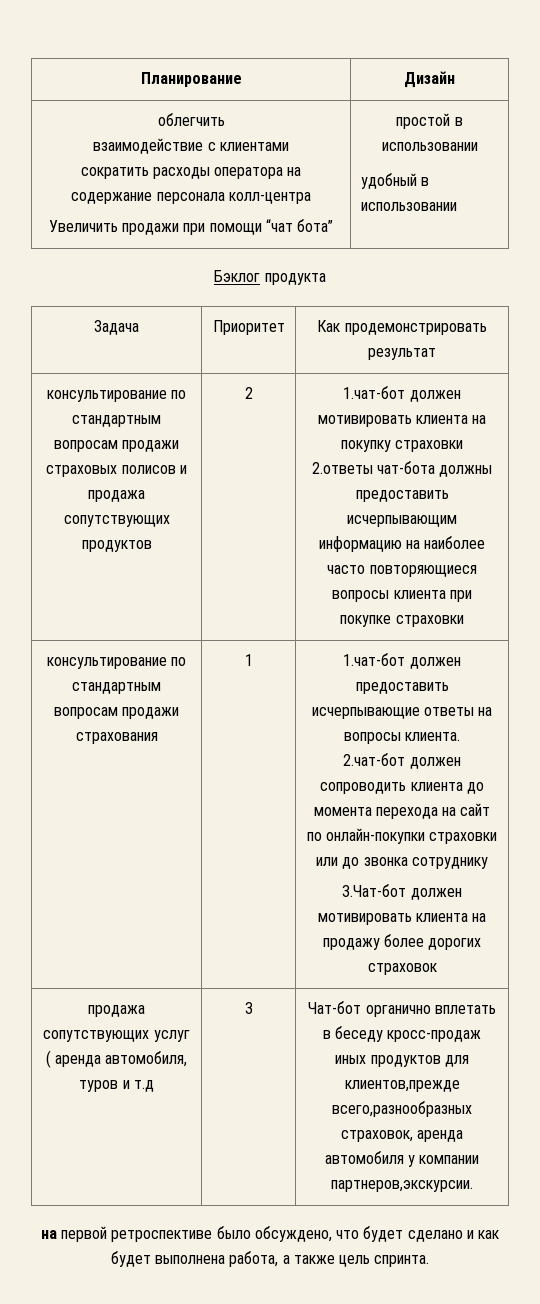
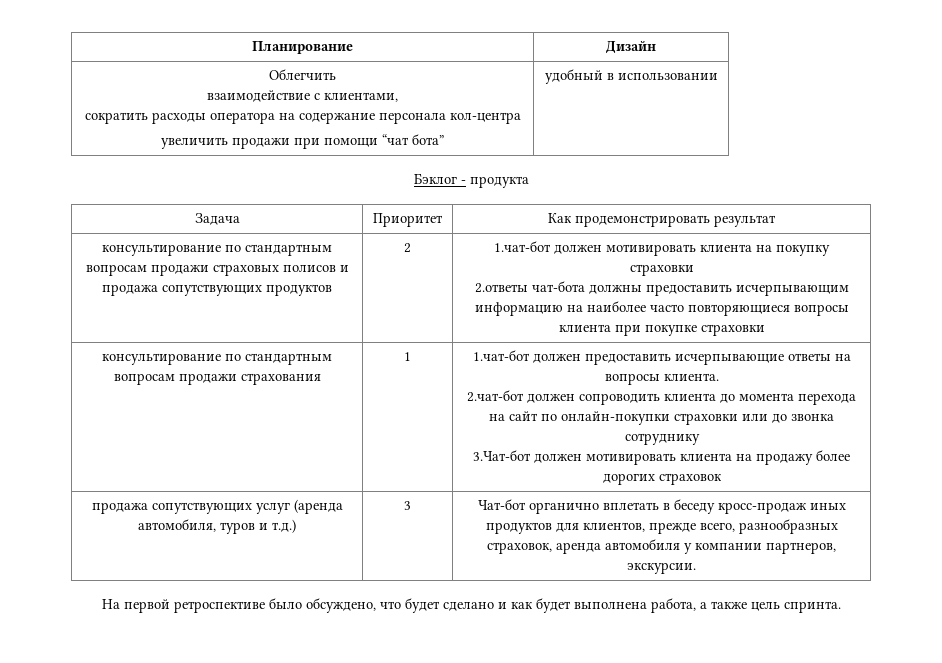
[157,113,225,126] облегчить -> [269,69,336,80] Облегчить
[219,142,289,151] клиентами -> [324,92,398,102] клиентами,
[228,192,311,204] [48,220,118,232] колл-центра // Увеличить -> [449,112,521,124] [161,137,228,149] кол-центра // увеличить
[396,113,463,129] [381,142,478,151] простой в использовании // -> (444, 139) none
(261, 276) none -> [460,180,466,184] -
[45,1050,101,1068] ( аренда -> [293,499,343,514] (аренда
[133,1080,154,1092] т.д -> [272,519,296,533] т.д.)
[344,1080,460,1092] [332,1101,472,1117] клиентов,прежде всего,разнообразных -> [582,519,838,534] клиентов, прежде всего, разнообразных
[331,1180,473,1192] [40,1230,57,1239] партнеров,экскурсии. // на -> [766,542,836,554] [627,562,696,574] [101,599,120,609] партнеров, экскурсии. // На

